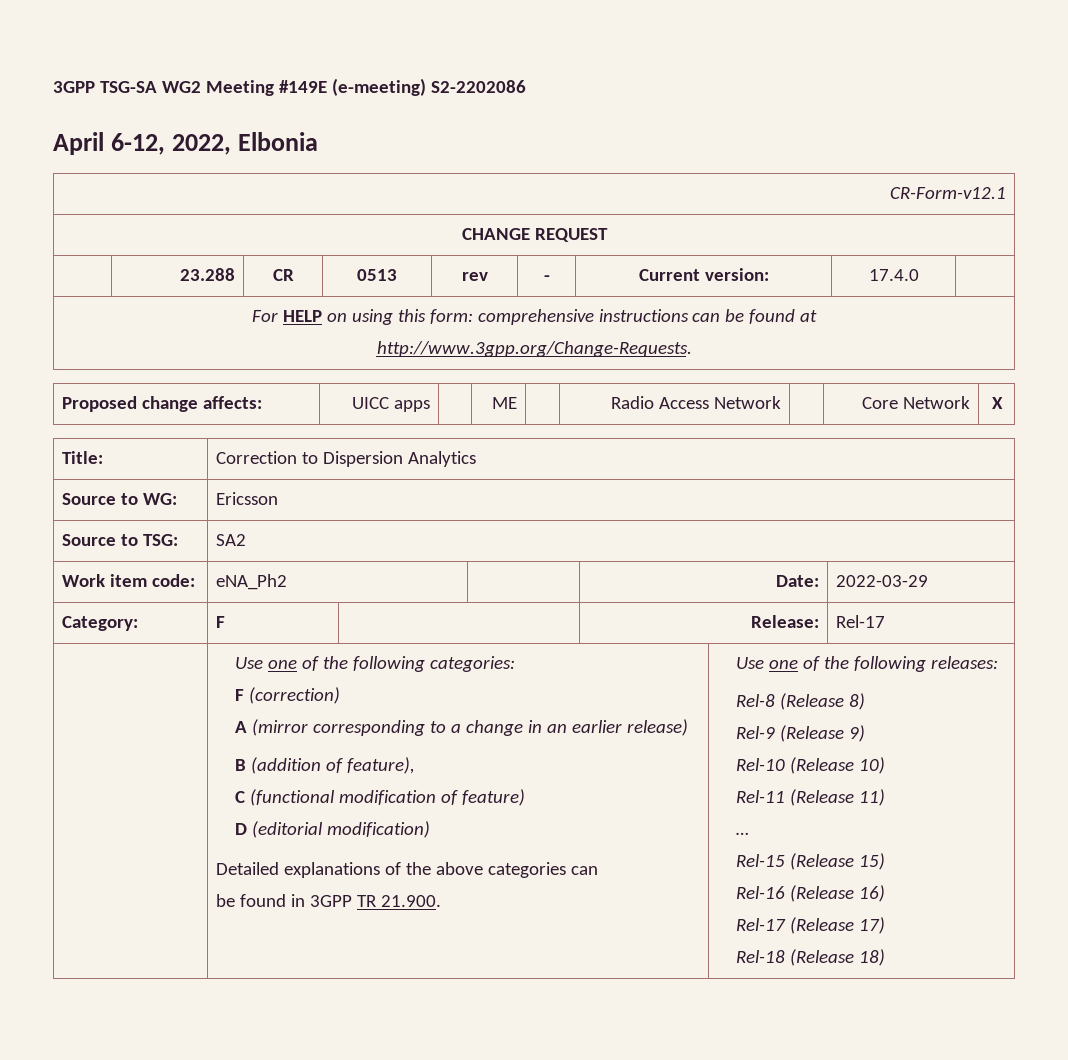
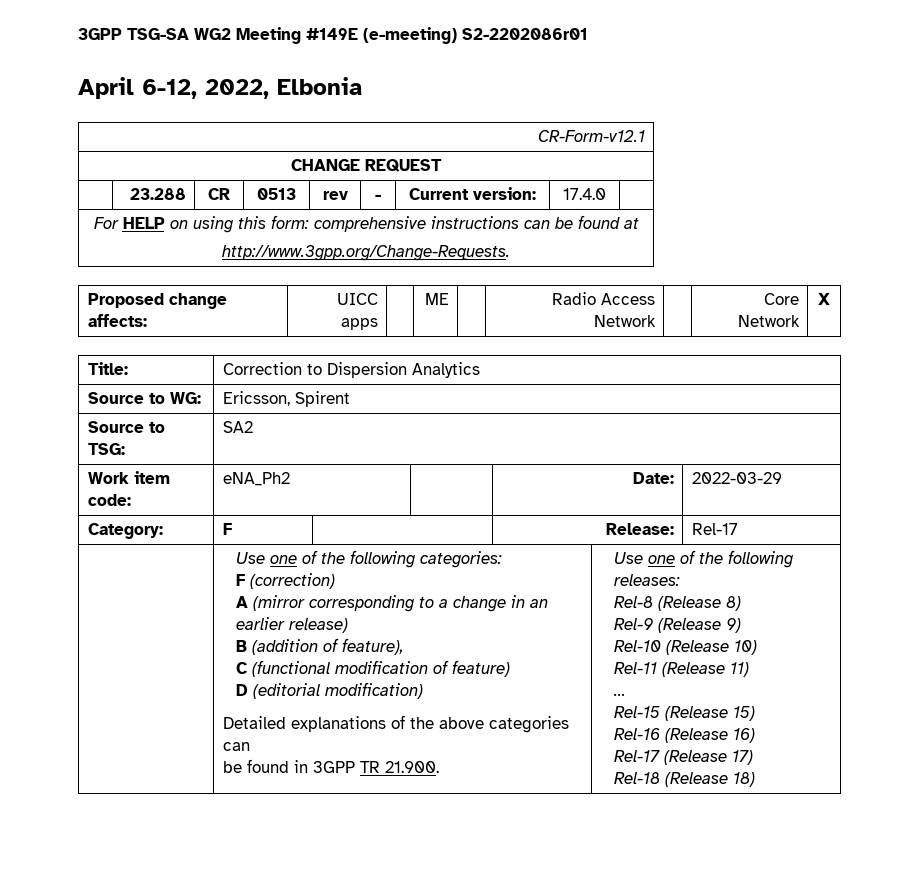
[430,80,526,93] S2-2202086 -> [462,28,588,40] S2-2202086r01
[216,492,279,505] Ericsson -> [222,391,350,407] Ericsson, Spirent

